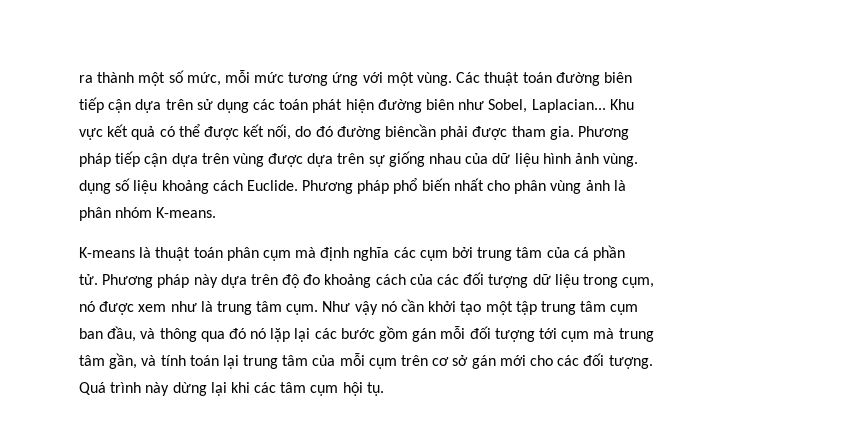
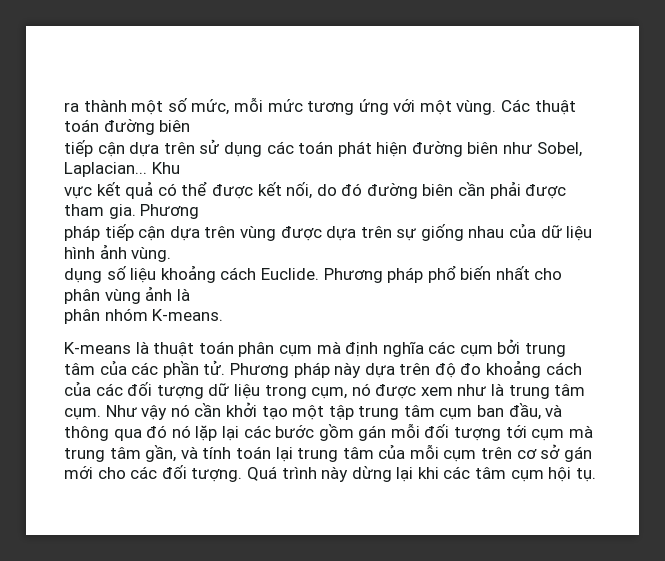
[385,124,437,137] biêncần -> [422,182,486,196] biên cần
[573,247,589,258] cá -> [131,362,159,375] các
(625, 253) // -> (199, 369) none
(655, 282) // -> (348, 393) none
(639, 309) // -> (473, 414) none
(654, 335) // -> (105, 455) none
(653, 362) // -> (243, 475) none

